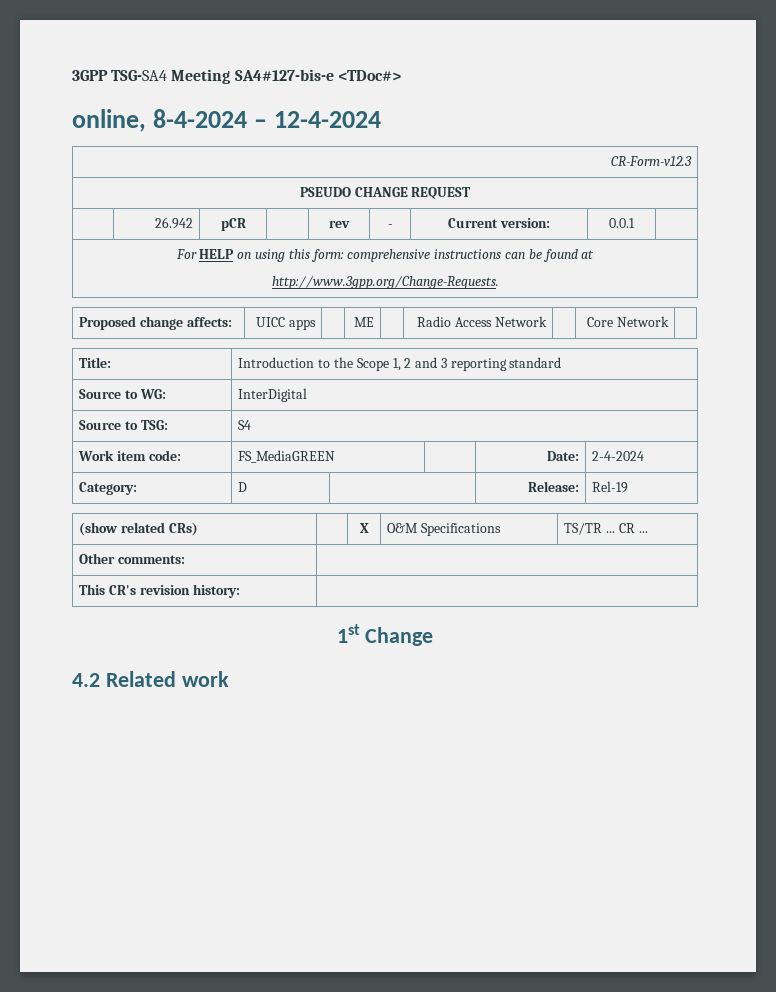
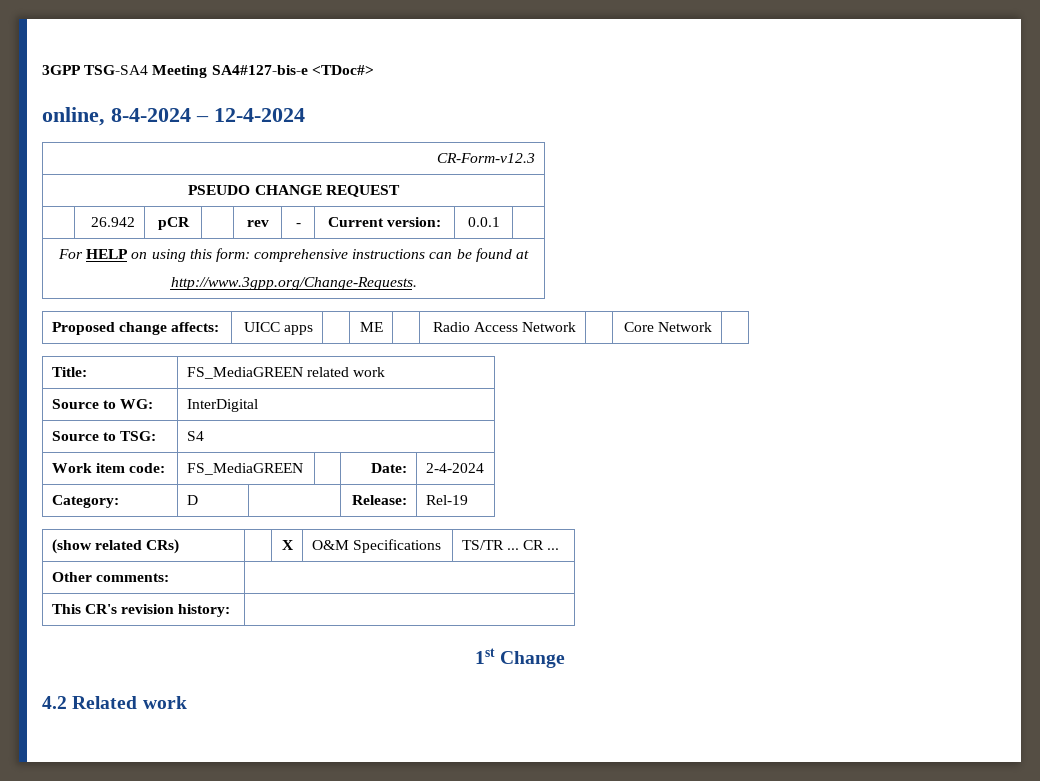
[238,357,562,371] Introduction to the Scope 1, 2 and 3 reporting standard -> [186,367,385,379] FS_MediaGREEN related work

